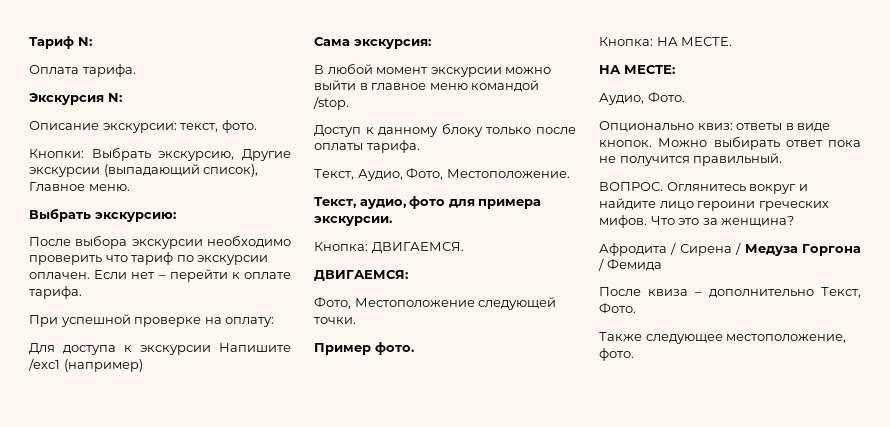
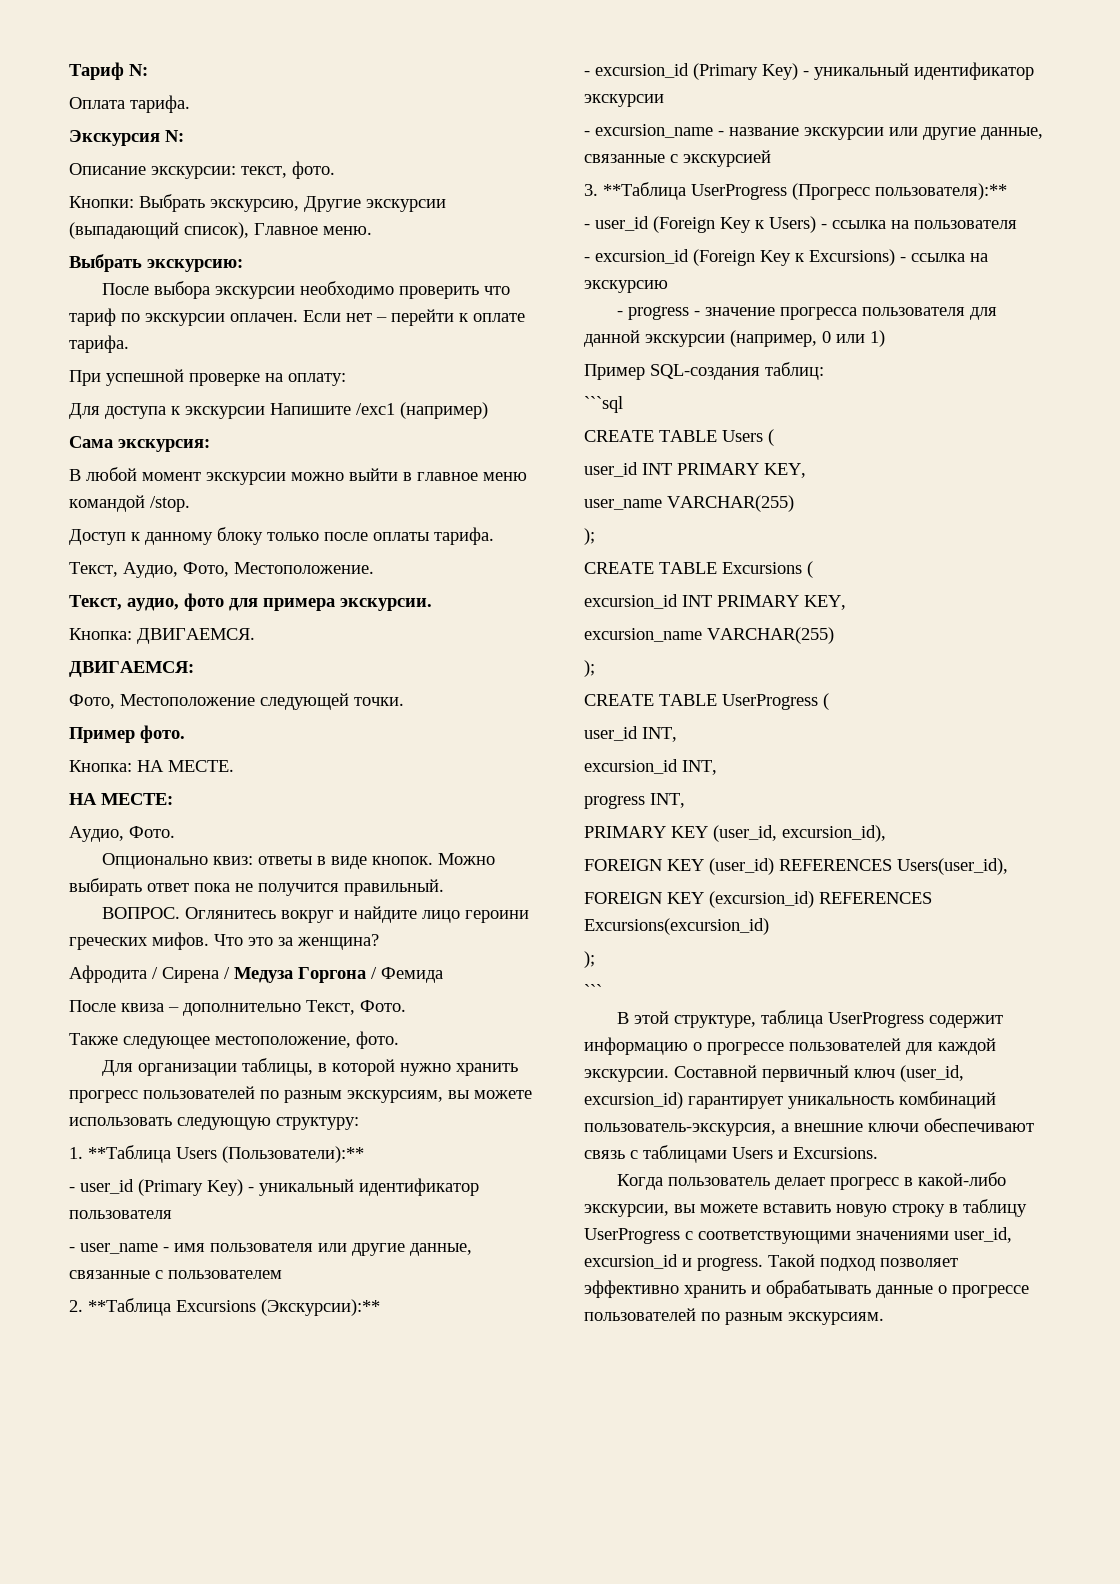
(634, 354) none -> [101,1058,518,1076] [69,1086,532,1103] [69,1117,359,1130] [69,1145,364,1163] [69,1178,479,1196] [69,1210,172,1219] [69,1243,472,1256] [69,1270,282,1279] [69,1298,380,1316] [584,62,1034,80] [584,94,664,107] [584,124,1043,140] [584,150,771,167] [584,182,1007,200] [584,216,1017,233] [584,249,988,266] [584,280,668,293] [616,306,997,320] [584,330,885,347] [584,362,824,380] [584,396,623,413] [584,429,774,446] [584,462,806,478] [584,495,794,512] [584,528,595,545] [584,561,813,578] [584,594,846,610] [584,627,834,644] [584,660,595,677] [584,693,829,710] [584,726,677,742] [584,759,717,775] [584,793,685,809] [584,825,886,842] [584,858,1008,875] [584,891,932,908] [584,918,769,935] [584,951,595,968] [584,984,602,997] [616,1010,1003,1028] [584,1037,996,1055] [584,1065,964,1082] [584,1091,996,1109] [584,1118,1034,1136] [584,1145,878,1163] [616,1172,1006,1190] [584,1199,1027,1217] [584,1227,1012,1244] [584,1254,958,1271] [584,1280,1029,1298] [584,1308,884,1325] // Для организации таблицы, в которой нужно хранить прогресс пользователей по разным экскурсиям, вы можете использовать следующую структуру: // 1. **Таблица Users (Пользователи):** // - user_id (Primary Key) - уникальный идентификатор пользователя // - user_name - имя пользователя или другие данные, связанные с пользователем // 2. **Таблица Excursions (Экскурсии):** // - excursion_id (Primary Key) - уникальный идентификатор экскурсии // - excursion_name - название экскурсии или другие данные, связанные с экскурсией // 3. **Таблица UserProgress (Прогресс пользователя):** // - user_id (Foreign Key к Users) - ссылка на пользователя // - excursion_id (Foreign Key к Excursions) - ссылка на экскурсию // - progress - значение прогресса пользователя для данной экскурсии (например, 0 или 1) // Пример SQL-создания таблиц: // ```sql // CREATE TABLE Users ( // user_id INT PRIMARY KEY, // user_name VARCHAR(255) // ); // CREATE TABLE Excursions ( // excursion_id INT PRIMARY KEY, // excursion_name VARCHAR(255) // ); // CREATE TABLE UserProgress ( // user_id INT, // excursion_id INT, // progress INT, // PRIMARY KEY (user_id, excursion_id), // FOREIGN KEY (user_id) REFERENCES Users(user_id), // FOREIGN KEY (excursion_id) REFERENCES Excursions(excursion_id) // ); // ``` // В этой структуре, таблица UserProgress содержит информацию о прогрессе пользователей для каждой экскурсии. Составной первичный ключ (user_id, excursion_id) гарантирует уникальность комбинаций пользователь-экскурсия, а внешние ключи обеспечивают связь с таблицами Users и Excursions. // Когда пользователь делает прогресс в какой-либо экскурсии, вы можете вставить новую строку в таблицу UserProgress с соответствующими значениями user_id, excursion_id и progress. Такой подход позволяет эффективно хранить и обрабатывать данные о прогрессе пользователей по разным экскурсиям.

